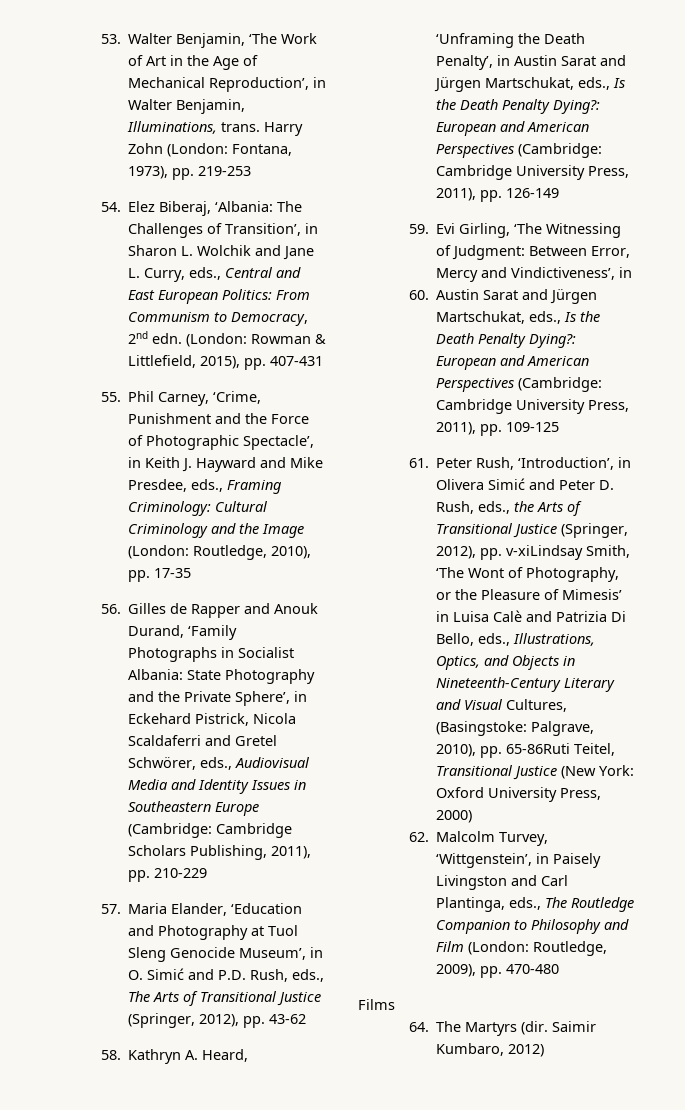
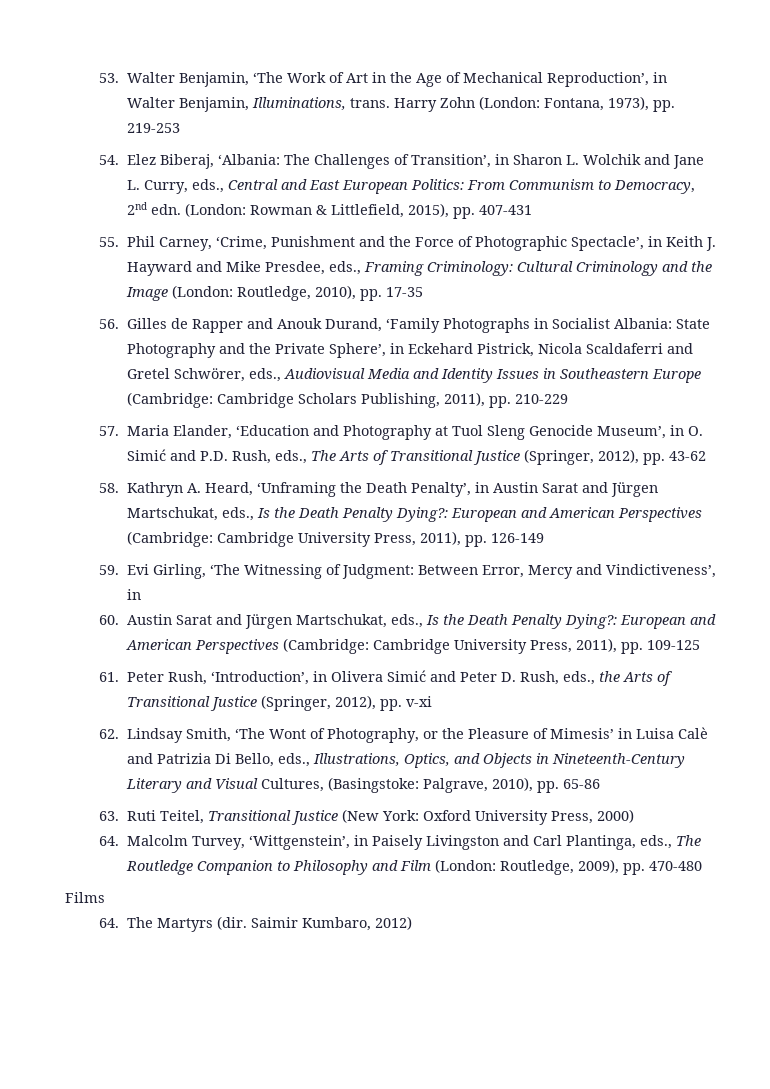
[506,545,584,560] v-xiLindsay -> [405,696,432,707] [99,728,183,743] v-xi // 62. Lindsay
[506,743,571,754] 65-86Ruti -> [562,779,600,789] [99,810,156,821] 65-86 // 63. Ruti
[409,832,430,842] 62. -> [99,836,120,846] 64.

